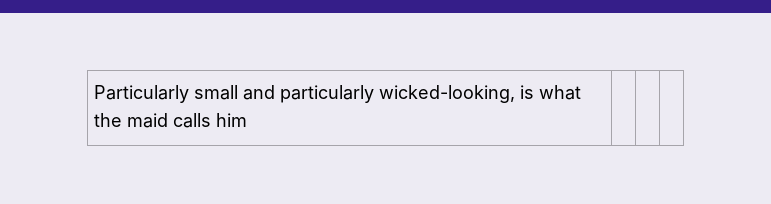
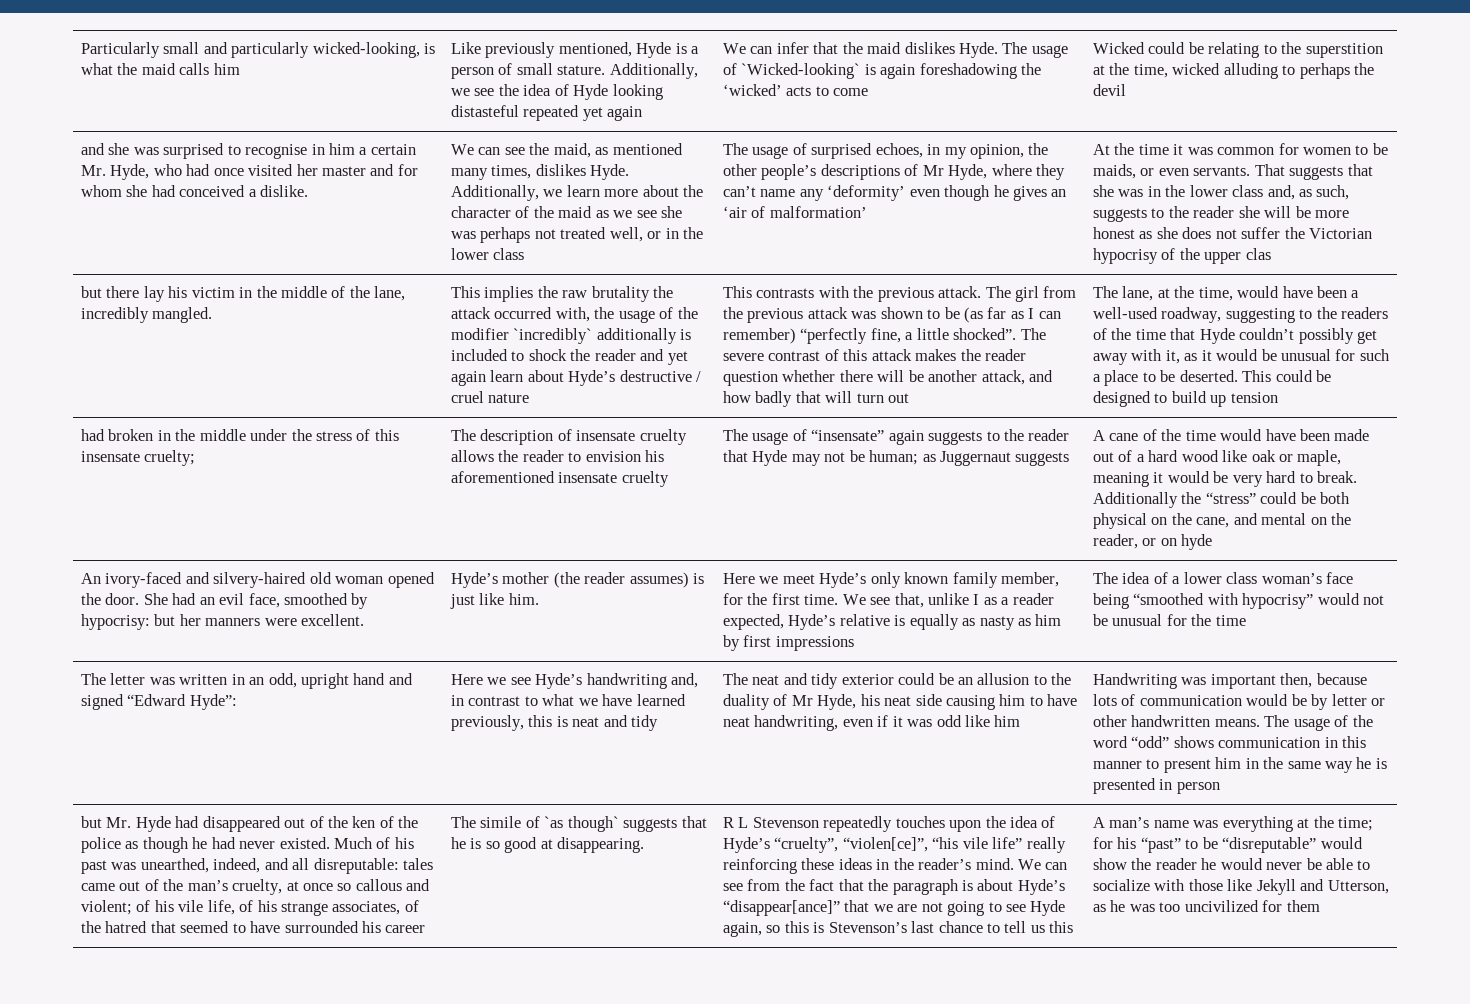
(248, 120) | | -> [450,42,700,58] [450,63,698,79] [450,84,663,100] [450,105,643,121] [722,42,1068,58] [722,63,1042,79] [722,84,869,96] [1092,42,1383,58] [1092,63,1374,79] [1092,84,1126,96] [80,143,416,159] [80,164,418,180] [80,185,309,197] [450,143,683,158] [450,164,630,180] [450,185,704,201] [450,206,682,218] [450,227,703,243] [450,248,525,260] [722,143,1049,159] [722,164,1065,180] [722,185,1067,201] [722,206,867,218] [1092,143,1388,155] [1092,164,1373,180] [1092,185,1350,200] [1092,206,1349,222] [1092,227,1372,239] [1092,248,1271,264] [80,286,406,302] [80,307,213,323] [450,286,674,302] [450,307,698,323] [450,328,692,344] [450,349,688,365] [450,370,702,386] [450,391,530,403] [722,286,1077,302] [722,307,1061,323] [722,328,1046,344] [722,349,1026,361] [722,370,1053,386] [722,391,910,407] [1092,286,1360,301] [1092,307,1389,323] [1092,328,1377,344] [1092,349,1390,365] [1092,370,1331,386] [1092,391,1278,407] [80,429,399,441] [80,450,196,466] [450,429,687,445] [450,450,665,462] [450,471,669,487] [722,429,1070,445] [722,450,1070,466] [1092,429,1370,441] [1092,450,1342,466] [1092,471,1357,487] [1092,492,1351,508] [1092,513,1351,529] [1092,534,1213,550] [80,572,435,588] [80,593,369,609] [80,614,365,630] [450,572,705,588] [449,593,539,609] [722,572,1059,588] [722,593,1054,608] [722,614,1062,630] [722,635,854,651] [1092,572,1353,584] [1092,593,1385,609] [1092,614,1246,626] [80,673,413,689] [80,694,237,710] [450,673,699,689] [450,694,686,706] [450,715,659,731] [722,673,1072,689] [722,694,1078,710] [722,715,1021,731] [1092,673,1367,689] [1092,694,1385,710] [1092,715,1373,731] [1092,736,1367,748] [1092,757,1387,773] [1092,778,1220,794] [80,816,419,832] [80,837,414,853] [80,858,433,874] [80,879,431,895] [80,900,419,916] [80,921,426,933] [450,816,707,832] [450,837,645,853] [722,816,1056,832] [722,837,1066,853] [722,858,1068,874] [722,879,1065,895] [722,900,1066,916] [722,921,1074,937] [1092,816,1373,832] [1092,837,1363,853] [1092,858,1371,870] [1092,879,1389,895] [1092,900,1320,912] Like previously mentioned, Hyde is a person of small stature. Additionally, we see the idea of Hyde looking distasteful repeated yet again | We can infer that the maid dislikes Hyde. The usage of `Wicked-looking` is again foreshadowing the ‘wicked’ acts to come | Wicked could be relating to the superstition at the time, wicked alluding to perhaps the devil // and she was surprised to recognise in him a certain Mr. Hyde, who had once visited her master and for whom she had conceived a dislike. | We can see the maid, as mentioned many times, dislikes Hyde. Additionally, we learn more about the character of the maid as we see she was perhaps not treated well, or in the lower class | The usage of surprised echoes, in my opinion, the other people’s descriptions of Mr Hyde, where they can’t name any ‘deformity’ even though he gives an ‘air of malformation’ | At the time it was common for women to be maids, or even servants. That suggests that she was in the lower class and, as such, suggests to the reader she will be more honest as she does not suffer the Victorian hypocrisy of the upper clas // but there lay his victim in the middle of the lane, incredibly mangled. | This implies the raw brutality the attack occurred with, the usage of the modifier `incredibly` additionally is included to shock the reader and yet again learn about Hyde’s destructive / cruel nature | This contrasts with the previous attack. The girl from the previous attack was shown to be (as far as I can remember) “perfectly fine, a little shocked”. The severe contrast of this attack makes the reader question whether there will be another attack, and how badly that will turn out | The lane, at the time, would have been a well-used roadway, suggesting to the readers of the time that Hyde couldn’t possibly get away with it, as it would be unusual for such a place to be deserted. This could be designed to build up tension // had broken in the middle under the stress of this insensate cruelty; | The description of insensate cruelty allows the reader to envision his aforementioned insensate cruelty | The usage of “insensate” again suggests to the reader that Hyde may not be human; as Juggernaut suggests | A cane of the time would have been made out of a hard wood like oak or maple, meaning it would be very hard to break. Additionally the “stress” could be both physical on the cane, and mental on the reader, or on hyde // An ivory-faced and silvery-haired old woman opened the door. She had an evil face, smoothed by hypocrisy: but her manners were excellent. | Hyde’s mother (the reader assumes) is just like him. | Here we meet Hyde’s only known family member, for the first time. We see that, unlike I as a reader expected, Hyde’s relative is equally as nasty as him by first impressions | The idea of a lower class woman’s face being “smoothed with hypocrisy” would not be unusual for the time // The letter was written in an odd, upright hand and signed “Edward Hyde”: | Here we see Hyde’s handwriting and, in contrast to what we have learned previously, this is neat and tidy | The neat and tidy exterior could be an allusion to the duality of Mr Hyde, his neat side causing him to have neat handwriting, even if it was odd like him | Handwriting was important then, because lots of communication would be by letter or other handwritten means. The usage of the word “odd” shows communication in this manner to present him in the same way he is presented in person // but Mr. Hyde had disappeared out of the ken of the police as though he had never existed. Much of his past was unearthed, indeed, and all disreputable: tales came out of the man’s cruelty, at once so callous and violent; of his vile life, of his strange associates, of the hatred that seemed to have surrounded his career | The simile of `as though` suggests that he is so good at disappearing. | R L Stevenson repeatedly touches upon the idea of Hyde’s “cruelty”, “violen[ce]”, “his vile life” really reinforcing these ideas in the reader’s mind. We can see from the fact that the paragraph is about Hyde’s “disappear[ance]” that we are not going to see Hyde again, so this is Stevenson’s last chance to tell us this | A man’s name was everything at the time; for his “past” to be “disreputable” would show the reader he would never be able to socialize with those like Jekyll and Utterson, as he was too uncivilized for them

